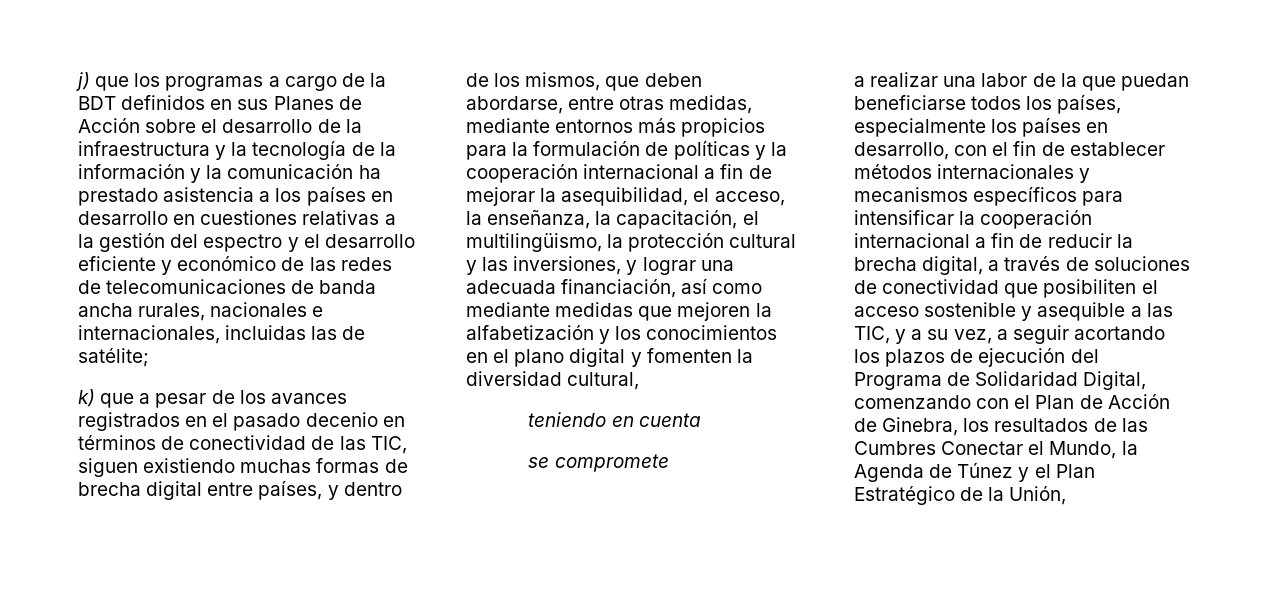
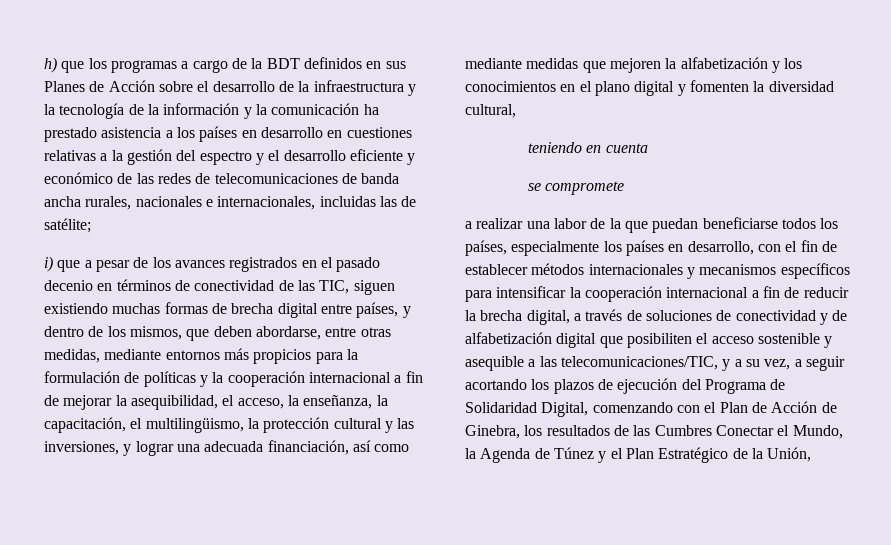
[76,72,90,91] j) -> [44,57,57,73] h)
[78,389,95,407] k) -> [44,256,53,272] i)
(1000, 286) none -> [819,310,848,325] [465,332,597,348] y de alfabetización digital
[854,326,890,344] TIC, -> [560,356,718,370] telecomunicaciones/TIC,

